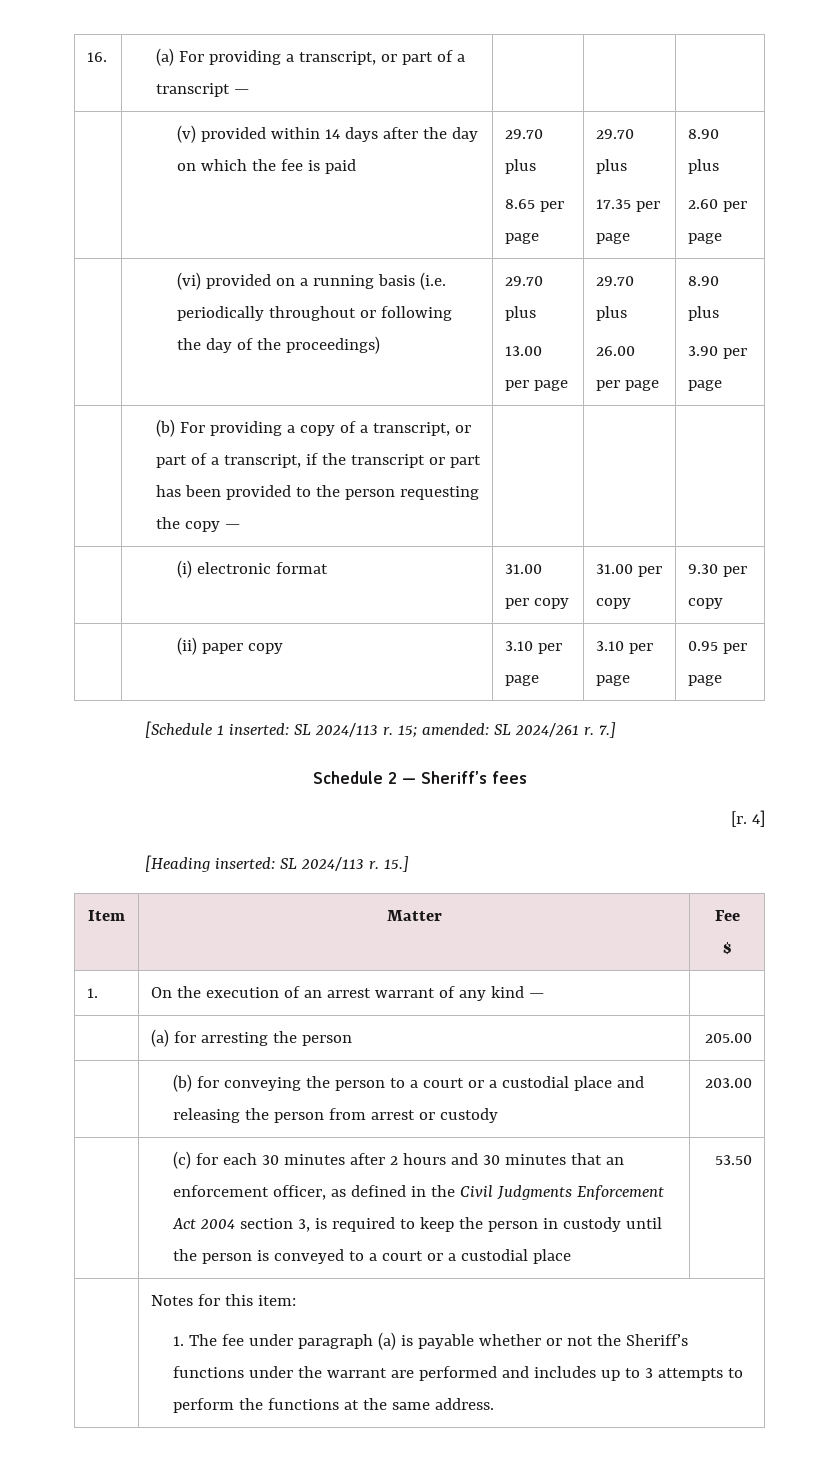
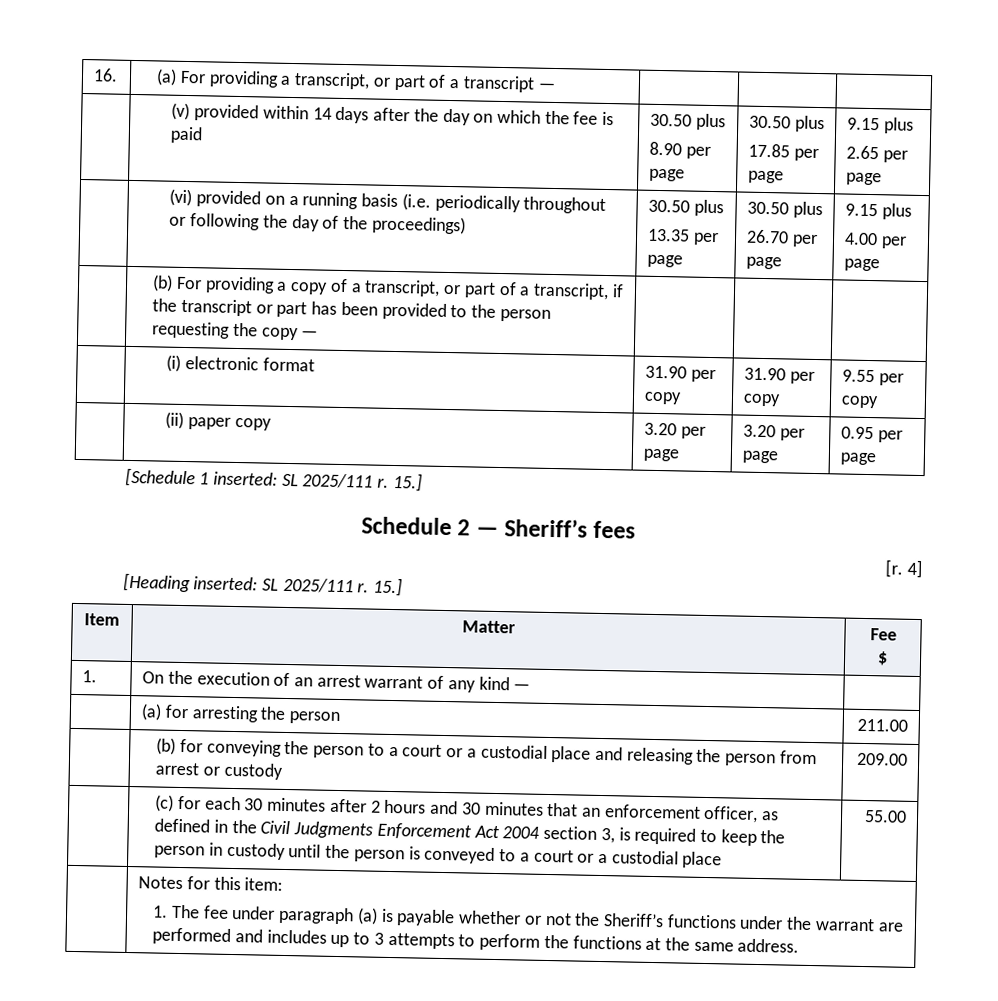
[505,129,544,139] [505,159,537,174] [505,199,565,212] [505,233,540,244] [596,129,635,139] [596,159,628,174] [596,199,661,212] [596,233,631,244] [688,129,720,139] [688,159,720,174] [688,199,719,209] 29.70 plus // 8.65 per page | 29.70 plus // 17.35 per page | 8.90 plus // 2.60 -> [650,113,726,131] [649,141,711,159] [649,168,686,182] [749,115,825,133] [748,143,819,162] [748,170,785,184] [847,117,914,134] [846,145,880,160] 30.50 plus // 8.90 per page | 30.50 plus // 17.85 per page | 9.15 plus // 2.65
[505,276,544,286] [505,306,537,321] [505,346,543,356] [505,380,569,391] [596,276,635,286] [596,306,628,321] [596,346,636,356] [596,380,660,391] [688,276,720,286] [688,306,720,321] [688,346,719,356] 29.70 plus // 13.00 per page | 29.70 plus // 26.00 per page | 8.90 plus // 3.90 -> [648,199,724,217] [647,228,719,246] [647,254,684,268] [747,201,823,219] [746,229,818,248] [746,256,783,270] [845,203,912,220] [844,232,879,246] 30.50 plus // 13.35 per page | 30.50 plus // 26.70 per page | 9.15 plus // 4.00
[505,564,543,574] [505,598,570,609] [596,564,663,577] [596,598,632,609] [688,564,719,574] 31.00 per copy | 31.00 per copy | 9.30 -> [645,365,716,383] [644,391,683,405] [744,367,815,384] [743,393,782,407] [842,369,876,383] 31.90 per copy | 31.90 per copy | 9.55
[505,641,563,654] [505,675,540,686] [596,641,625,651] 3.10 per page | 3.10 -> [644,422,706,439] [643,448,681,462] [743,424,777,438] 3.20 per page | 3.20
[314,722,616,738] 2024/113 r. 15; amended: SL 2024/261 r. 7.] -> [302,472,423,492] 2025/111 r. 15.]
[300,857,364,871] 2024/113 -> [282,577,354,594] 2025/111
[704,1033,752,1043] 205.00 -> [856,718,908,732] 211.00
[704,1078,752,1088] 203.00 -> [856,752,908,766] 209.00
[714,1155,752,1165] 53.50 -> [863,810,907,823] 55.00

